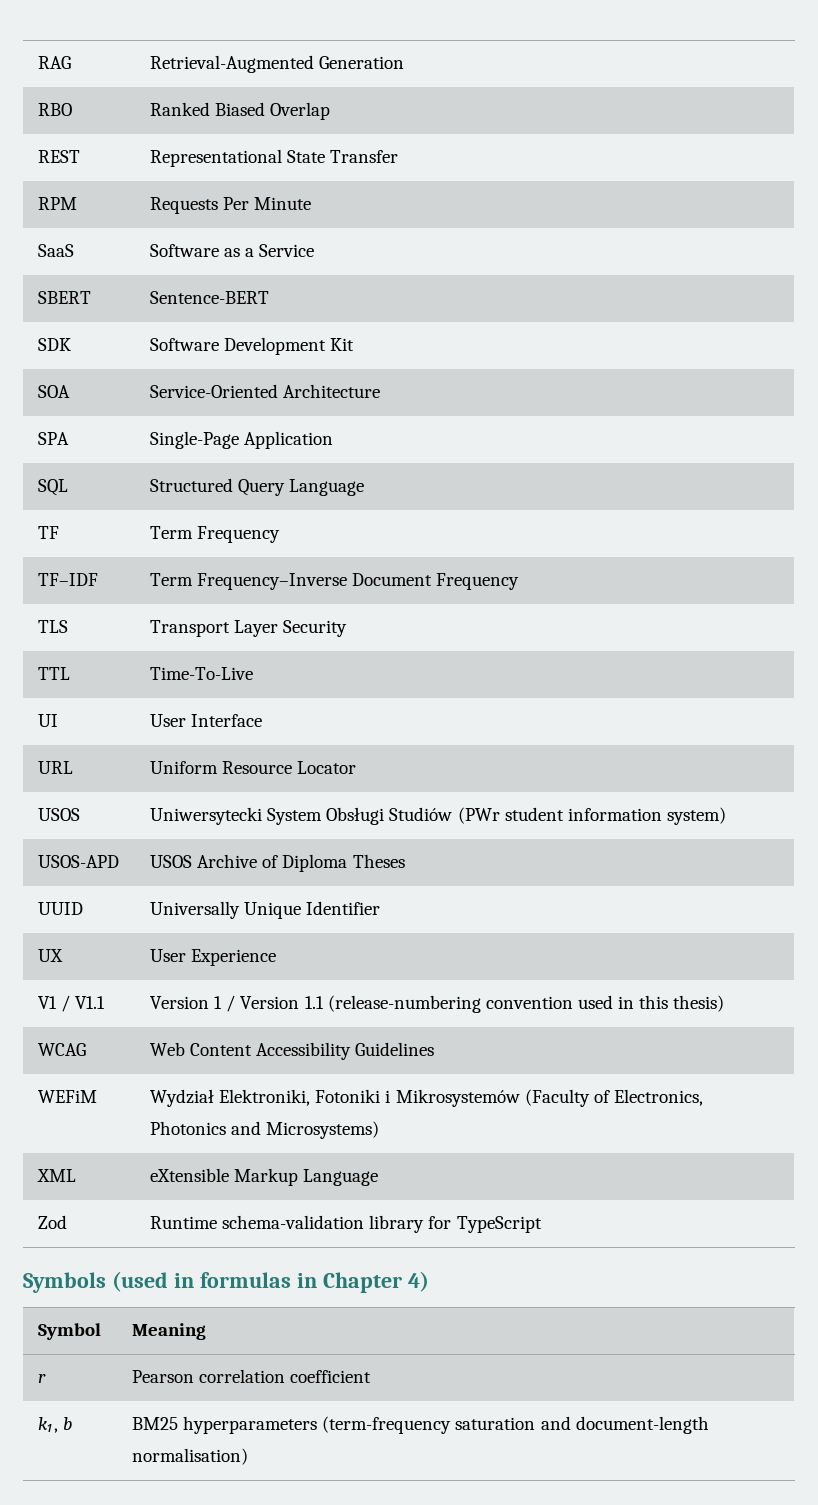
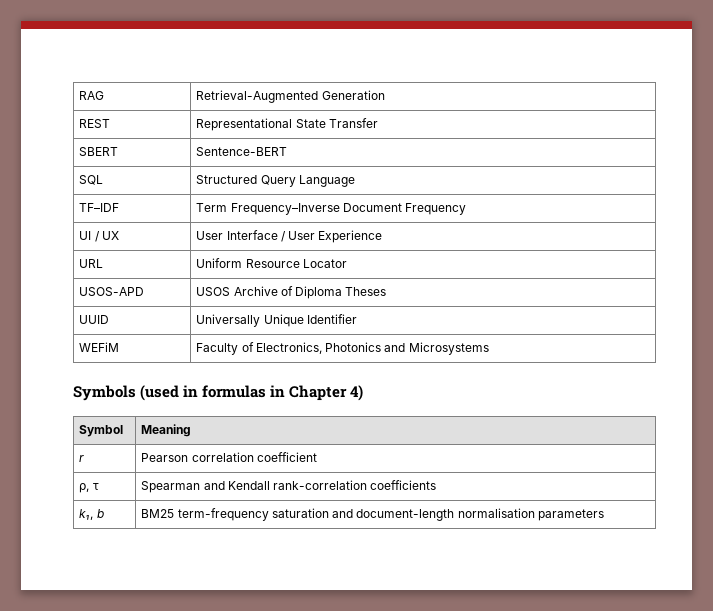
[38,103,73,116] [150,102,331,120] // RBO | Ranked Biased Overlap -> (385, 95) none
[38,197,78,210] [150,197,312,214] [38,244,75,257] [150,244,315,257] [38,291,92,304] [150,291,270,304] [38,338,72,351] [150,337,355,355] [38,385,71,398] [150,384,381,398] [38,432,70,445] [150,431,334,449] RPM | Requests Per Minute // SaaS | Software as a Service // SBERT | Sentence-BERT // SDK | Software Development Kit // SOA | Service-Oriented Architecture // SPA | Single-Page Application -> [79,147,119,156] [196,147,288,156] SBERT | Sentence-BERT
[38,526,60,539] [150,526,281,543] // TF | Term Frequency -> (355, 181) none
[38,620,69,633] [150,620,348,637] [38,667,71,680] [150,667,254,680] // TLS | Transport Layer Security // TTL | Time-To-Live -> (467, 209) none
(59, 720) none -> [94,231,119,242] / UX
(263, 720) none -> [280,230,383,243] / User Experience
[38,808,81,821] [150,807,726,825] // USOS | Uniwersytecki System Obsługi Studiów (PWr student information system) -> (347, 263) none
[38,949,64,962] [150,949,277,966] [38,995,106,1012] [150,995,725,1013] [38,1043,87,1056] [150,1042,435,1060] [38,1090,98,1103] [150,1089,703,1107] [150,1121,380,1139] [37,1169,77,1182] [150,1168,379,1186] [38,1215,68,1229] [150,1215,542,1233] UX | User Experience // V1 / V1.1 | Version 1 / Version 1.1 (release-numbering convention used in this thesis) // WCAG | Web Content Accessibility Guidelines // WEFiM | Wydział Elektroniki, Fotoniki i Mikrosystemów (Faculty of Electronics, Photonics and Microsystems) // XML | eXtensible Markup Language // Zod | Runtime schema-validation library for TypeScript -> [79,342,120,352] [196,342,489,355] WEFiM | Faculty of Electronics, Photonics and Microsystems
(372, 1376) none -> [79,483,99,493] [141,480,437,493] // ρ, τ | Spearman and Kendall rank-correlation coefficients
[183,1416,452,1434] hyperparameters (term-frequency -> [177,508,269,521] term-frequency
[132,1448,249,1465] normalisation) -> [457,508,604,521] normalisation parameters

